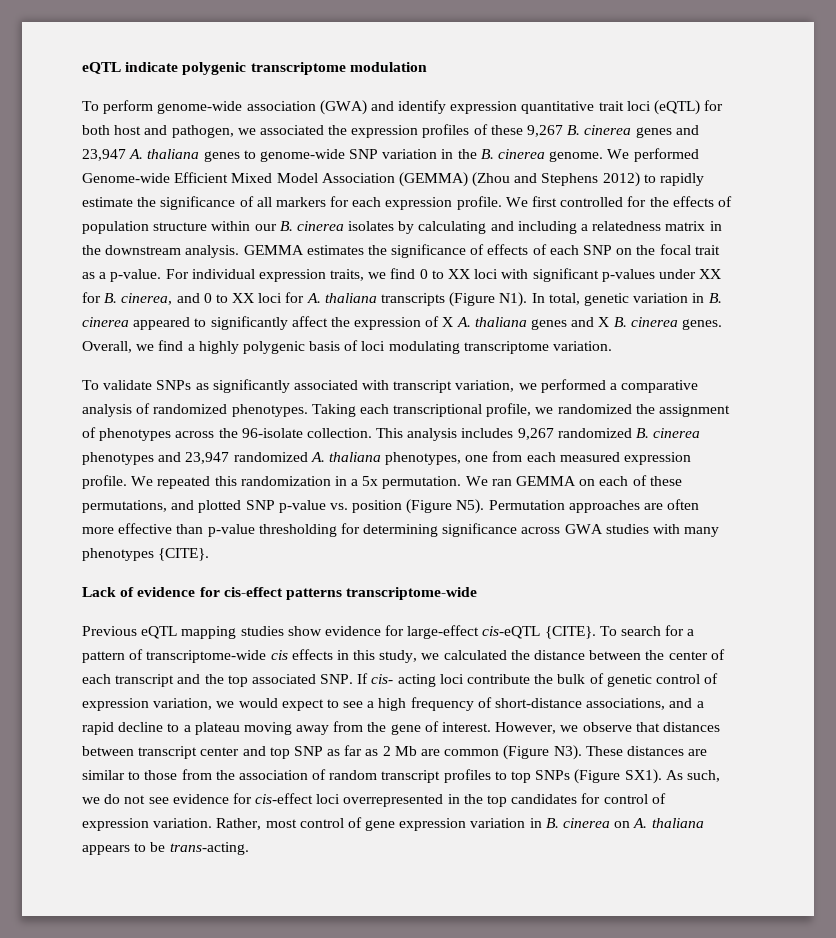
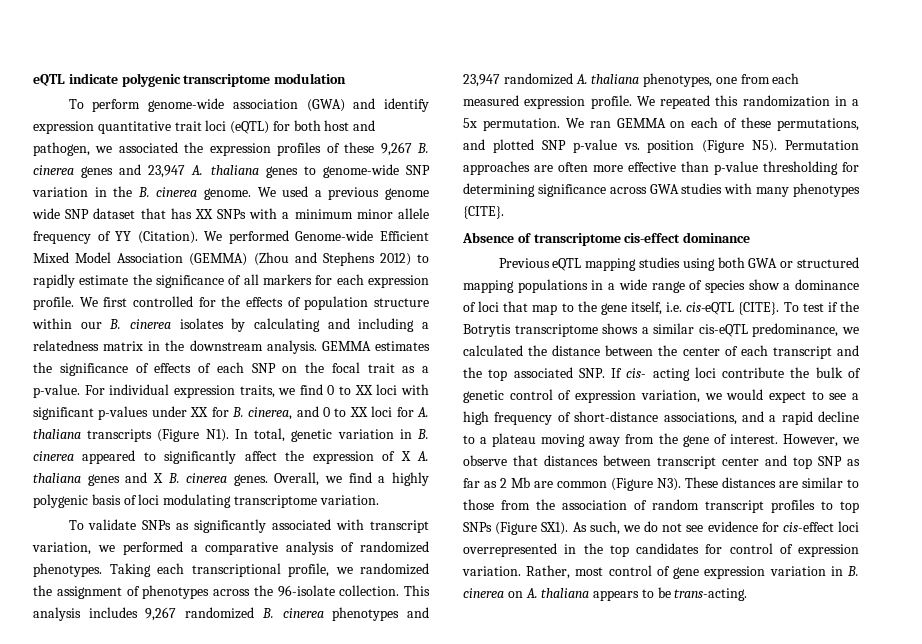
(630, 154) none -> [282,186,429,200] [32,208,430,219] [33,231,223,244] used a previous genome wide SNP dataset that has XX SNPs with a minimum minor allele frequency of YY (Citation). We
[82,587,478,600] [82,625,695,639] [82,649,418,663] Lack of evidence for cis-effect patterns transcriptome-wide // Previous eQTL mapping studies show evidence for large-effect cis-eQTL {CITE}. To search for a pattern of transcriptome-wide cis effects in this study, -> [462,232,751,246] [498,257,859,271] [463,279,859,293] [463,301,859,315] [463,323,839,337] Absence of transcriptome cis-effect dominance // Previous eQTL mapping studies using both GWA or structured mapping populations in a wide range of species show a dominance of loci that map to the gene itself, i.e. cis-eQTL {CITE}. To test if the Botrytis transcriptome shows a similar cis-eQTL predominance,

